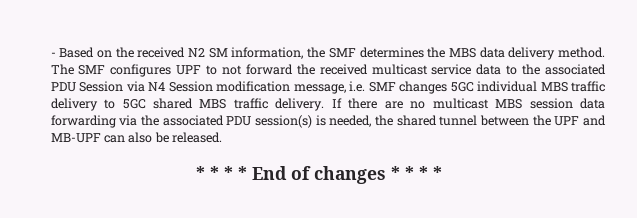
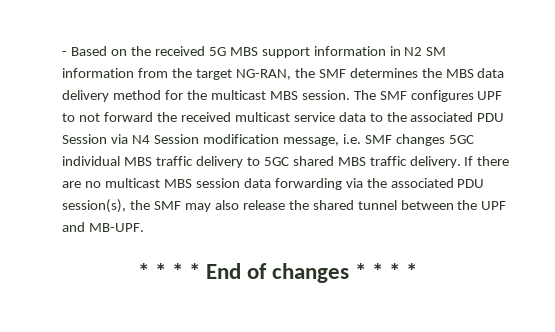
[188,47,304,59] N2 SM information, -> [208,46,447,58] [62,68,291,80] 5G MBS support information in N2 SM information from the target NG-RAN,
[558,47,605,58] method. -> [113,90,350,100] method for the multicast MBS session.
[254,115,372,128] session(s) is needed, -> [62,199,285,213] session(s), the SMF may also release
[50,132,223,143] MB-UPF can also be released. -> [89,223,145,232] MB-UPF.

